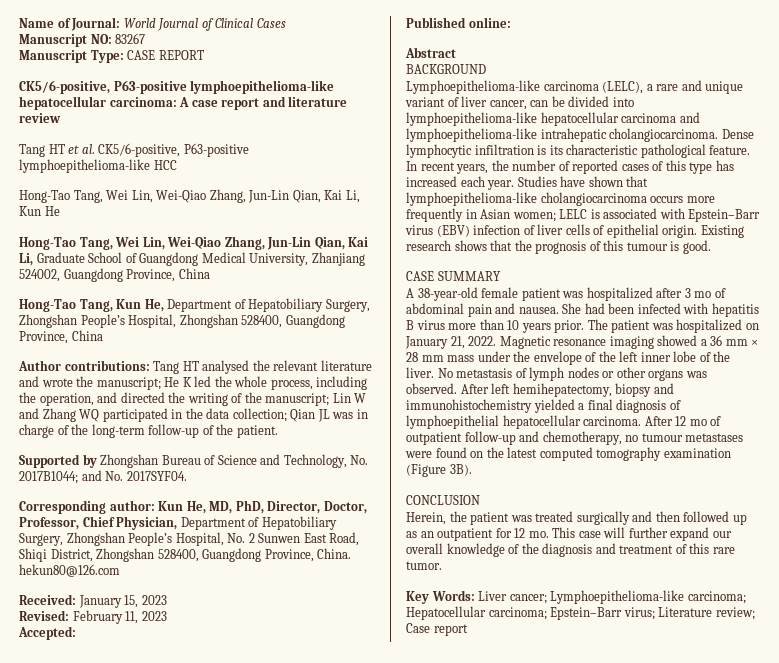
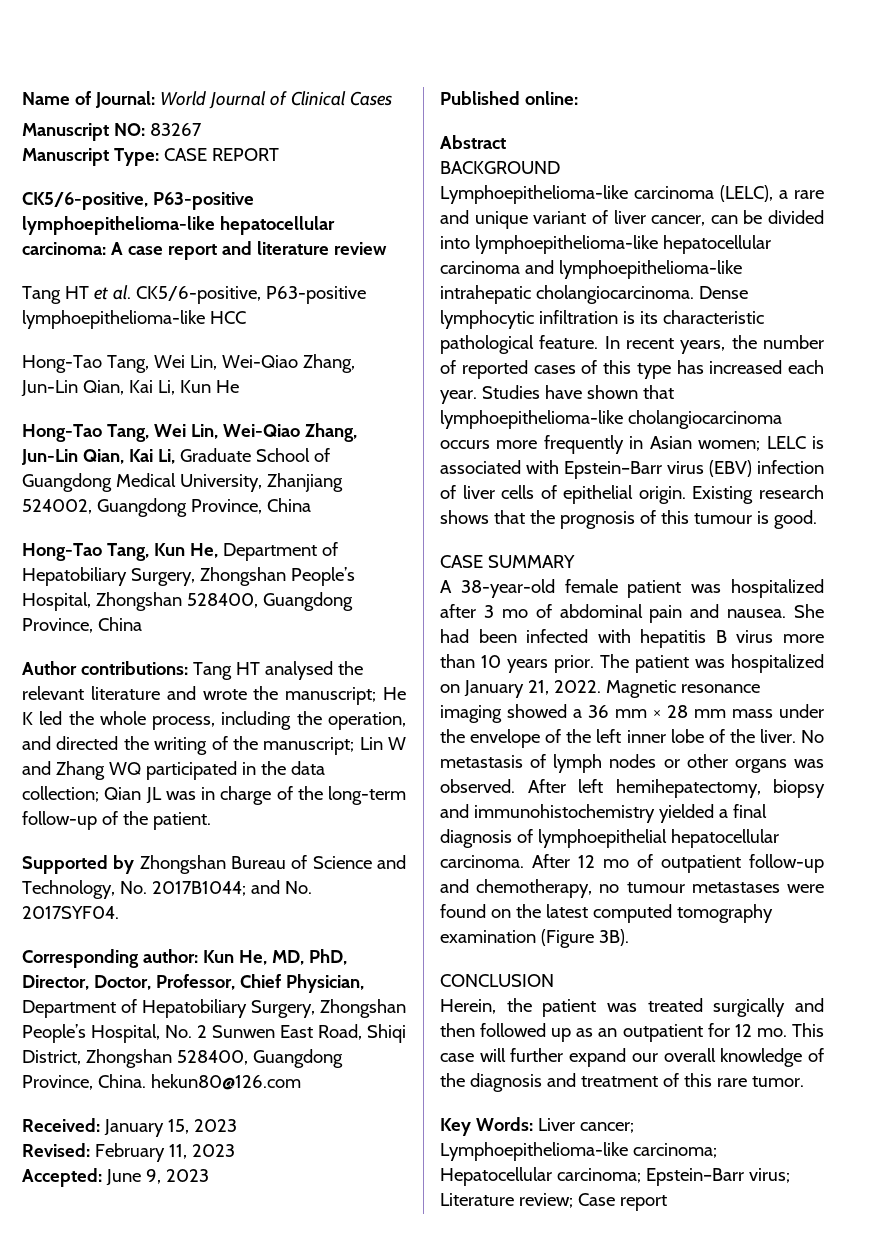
(76, 633) none -> [105,1169,209,1186] June 9, 2023

